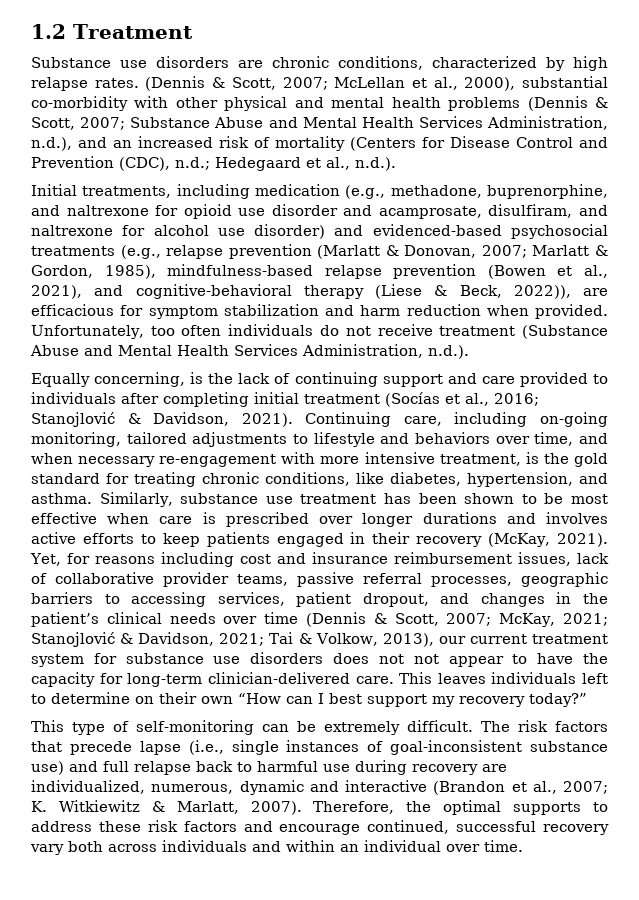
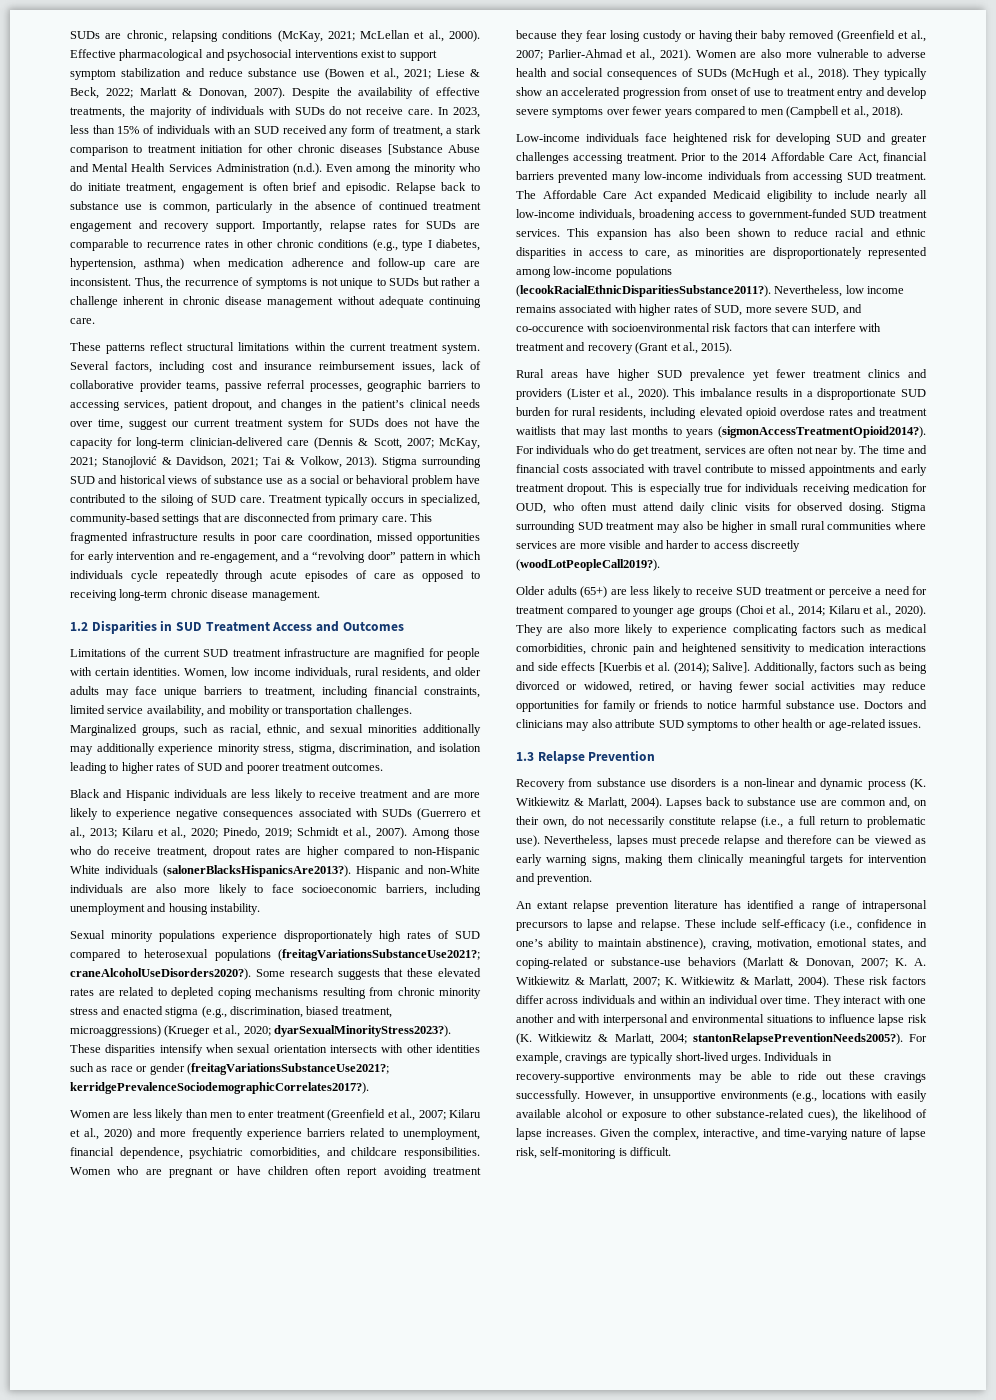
[31,24,193,39] [31,56,608,71] [31,76,608,91] [31,96,609,111] [31,116,608,130] [31,136,608,151] [31,156,396,171] [31,184,608,199] [31,204,608,219] [31,224,608,239] [31,244,608,259] [31,264,608,279] [31,284,608,299] [31,304,608,319] [31,324,608,339] [30,344,469,359] [31,372,608,387] [31,392,539,407] [31,412,608,427] [31,432,609,447] [31,452,608,467] [31,472,608,487] [31,492,608,507] [31,512,608,527] [31,532,608,547] [30,553,155,566] 1.2 Treatment // Substance use disorders are chronic conditions, characterized by high relapse rates. (Dennis & Scott, 2007; McLellan et al., 2000), substantial co-morbidity with other physical and mental health problems (Dennis & Scott, 2007; Substance Abuse and Mental Health Services Administration, n.d.), and an increased risk of mortality (Centers for Disease Control and Prevention (CDC), n.d.; Hedegaard et al., n.d.). // Initial treatments, including medication (e.g., methadone, buprenorphine, and naltrexone for opioid use disorder and acamprosate, disulfiram, and naltrexone for alcohol use disorder) and evidenced-based psychosocial treatments (e.g., relapse prevention (Marlatt & Donovan, 2007; Marlatt & Gordon, 1985), mindfulness-based relapse prevention (Bowen et al., 2021), and cognitive-behavioral therapy (Liese & Beck, 2022)), are efficacious for symptom stabilization and harm reduction when provided. Unfortunately, too often individuals do not receive treatment (Substance Abuse and Mental Health Services Administration, n.d.). // Equally concerning, is the lack of continuing support and care provided to individuals after completing initial treatment (Socías et al., 2016; Stanojlović & Davidson, 2021). Continuing care, including on-going monitoring, tailored adjustments to lifestyle and behaviors over time, and when necessary re-engagement with more intensive treatment, is the gold standard for treating chronic conditions, like diabetes, hypertension, and asthma. Similarly, substance use treatment has been shown to be most effective when care is prescribed over longer durations and involves active efforts to keep patients engaged in their recovery (McKay, 2021). Yet, for reasons -> [70,30,481,42] [70,49,437,61] [70,68,481,80] [70,87,481,99] [70,106,481,118] [70,125,482,137] [70,144,481,156] [70,163,480,175] [70,182,481,194] [70,201,482,213] [70,220,480,232] [70,239,480,251] [70,258,480,270] [70,277,481,289] [70,296,481,308] [70,318,95,324] [70,342,480,354] [70,361,153,373] SUDs are chronic, relapsing conditions (McKay, 2021; McLellan et al., 2000). Effective pharmacological and psychosocial interventions exist to support symptom stabilization and reduce substance use (Bowen et al., 2021; Liese & Beck, 2022; Marlatt & Donovan, 2007). Despite the availability of effective treatments, the majority of individuals with SUDs do not receive care. In 2023, less than 15% of individuals with an SUD received any form of treatment, a stark comparison to treatment initiation for other chronic diseases [Substance Abuse and Mental Health Services Administration (n.d.). Even among the minority who do initiate treatment, engagement is often brief and episodic. Relapse back to substance use is common, particularly in the absence of continued treatment engagement and recovery support. Importantly, relapse rates for SUDs are comparable to recurrence rates in other chronic conditions (e.g., type I diabetes, hypertension, asthma) when medication adherence and follow-up care are inconsistent. Thus, the recurrence of symptoms is not unique to SUDs but rather a challenge inherent in chronic disease management without adequate continuing care. // These patterns reflect structural limitations within the current treatment system. Several factors,
[264,612,299,624] time -> [98,418,480,430] [70,437,309,449] time, suggest our current treatment system for SUDs does not have the capacity for long-term clinician-delivered care
[382,633,609,647] [31,652,608,667] [31,672,608,687] [31,692,587,707] [31,720,608,735] [31,740,608,755] [31,760,507,775] [31,780,557,795] 2013), our current treatment system for substance use disorders does not not appear to have the capacity for long-term clinician-delivered care. This leaves individuals left to determine on their own “How can I best support my recovery today?” // This type of self-monitoring can be extremely difficult. The risk factors that precede lapse (i.e., single instances of goal-inconsistent substance use) and full relapse back to harmful use during recovery are individualized, numerous, dynamic and interactive (Brandon et al., -> [346,456,482,468] [70,475,480,487] [70,494,480,506] [70,513,432,525] [70,532,480,544] [70,551,481,563] [70,570,481,582] [70,589,320,601] [70,620,404,634] [70,648,481,660] [70,667,482,679] [70,686,480,698] [70,705,412,717] [70,724,481,736] [70,743,481,755] [70,762,384,774] [70,789,480,801] [70,808,481,820] [70,827,481,839] [70,846,480,858] [70,865,480,877] [70,884,482,896] [70,903,261,915] [70,930,480,942] [70,949,480,961] [70,968,481,980] [70,987,481,999] [70,1006,392,1018] [70,1025,451,1037] [70,1044,480,1056] [70,1063,389,1075] [70,1082,369,1094] [70,1109,481,1121] [70,1128,481,1140] [70,1147,480,1159] [70,1166,482,1178] [516,30,926,42] [516,49,926,61] [516,68,928,80] [516,87,926,99] [516,106,904,118] [516,133,927,145] [516,152,927,164] [516,171,926,183] [516,190,927,202] [516,209,927,221] [516,228,926,240] [516,247,927,259] [516,266,672,278] [516,285,905,297] [516,304,862,316] [516,323,881,332] [516,342,733,354] [516,369,927,381] [516,388,926,400] [516,407,928,419] [516,426,926,438] [516,445,927,457] [516,464,927,476] [516,483,927,495] [516,502,926,514] [516,521,926,533] [516,540,800,552] [516,559,660,571] [516,586,927,598] [516,605,926,617] [516,624,927,636] [516,643,926,655] [516,662,927,674] [516,681,926,693] [516,700,927,712] [516,719,922,731] [516,750,656,764] [516,778,927,790] [516,797,927,809] [516,816,926,828] [516,835,926,847] [516,854,927,866] [516,873,593,885] [516,900,927,912] [516,919,927,931] [516,938,927,950] [516,957,927,969] [516,976,629,988] 2013). Stigma surrounding SUD and historical views of substance use as a social or behavioral problem have contributed to the siloing of SUD care. Treatment typically occurs in specialized, community-based settings that are disconnected from primary care. This fragmented infrastructure results in poor care coordination, missed opportunities for early intervention and re-engagement, and a “revolving door” pattern in which individuals cycle repeatedly through acute episodes of care as opposed to receiving long-term chronic disease management. // 1.2 Disparities in SUD Treatment Access and Outcomes // Limitations of the current SUD treatment infrastructure are magnified for people with certain identities. Women, low income individuals, rural residents, and older adults may face unique barriers to treatment, including financial constraints, limited service availability, and mobility or transportation challenges. Marginalized groups, such as racial, ethnic, and sexual minorities additionally may additionally experience minority stress, stigma, discrimination, and isolation leading to higher rates of SUD and poorer treatment outcomes. // Black and Hispanic individuals are less likely to receive treatment and are more likely to experience negative consequences associated with SUDs (Guerrero et al., 2013; Kilaru et al., 2020; Pinedo, 2019; Schmidt et al., 2007). Among those who do receive treatment, dropout rates are higher compared to non-Hispanic White individuals (salonerBlacksHispanicsAre2013?). Hispanic and non-White individuals are also more likely to face socioeconomic barriers, including unemployment and housing instability. // Sexual minority populations experience disproportionately high rates of SUD compared to heterosexual populations (freitagVariationsSubstanceUse2021?; craneAlcoholUseDisorders2020?). Some research suggests that these elevated rates are related to depleted coping mechanisms resulting from chronic minority stress and enacted stigma (e.g., discrimination, biased treatment, microaggressions) (Krueger et al., 2020; dyarSexualMinorityStress2023?). These disparities intensify when sexual orientation intersects with other identities such as race or gender (freitagVariationsSubstanceUse2021?; kerridgePrevalenceSociodemographicCorrelates2017?). // Women are less likely than men to enter treatment (Greenfield et al., 2007; Kilaru et al., 2020) and more frequently experience barriers related to unemployment, financial dependence, psychiatric comorbidities, and childcare responsibilities. Women who are pregnant or have children often report avoiding treatment because they fear losing custody or having their baby removed (Greenfield et al., 2007; Parlier-Ahmad et al., 2021). Women are also more vulnerable to adverse health and social consequences of SUDs (McHugh et al., 2018). They typically show an accelerated progression from onset of use to treatment entry and develop severe symptoms over fewer years compared to men (Campbell et al., 2018). // Low-income individuals face heightened risk for developing SUD and greater challenges accessing treatment. Prior to the 2014 Affordable Care Act, financial barriers prevented many low-income individuals from accessing SUD treatment. The Affordable Care Act expanded Medicaid eligibility to include nearly all low-income individuals, broadening access to government-funded SUD treatment services. This expansion has also been shown to reduce racial and ethnic disparities in access to care, as minorities are disproportionately represented among low-income populations (lecookRacialEthnicDisparitiesSubstance2011?). Nevertheless, low income remains associated with higher rates of SUD, more severe SUD, and co-occurence with socioenvironmental risk factors that can interfere with treatment and recovery (Grant et al., 2015). // Rural areas have higher SUD prevalence yet fewer treatment clinics and providers (Lister et al., 2020). This imbalance results in a disproportionate SUD burden for rural residents, including elevated opioid overdose rates and treatment waitlists that may last months to years (sigmonAccessTreatmentOpioid2014?). For individuals who do get treatment, services are often not near by. The time and financial costs associated with travel contribute to missed appointments and early treatment dropout. This is especially true for individuals receiving medication for OUD, who often must attend daily clinic visits for observed dosing. Stigma surrounding SUD treatment may also be higher in small rural communities where services are more visible and harder to access discreetly (woodLotPeopleCall2019?). // Older adults (65+) are less likely to receive SUD treatment or perceive a need for treatment compared to younger age groups (Choi et al., 2014; Kilaru et al., 2020). They are also more likely to experience complicating factors such as medical comorbidities, chronic pain and heightened sensitivity to medication interactions and side effects [Kuerbis et al. (2014); Salive]. Additionally, factors such as being divorced or widowed, retired, or having fewer social activities may reduce opportunities for family or friends to notice harmful substance use. Doctors and clinicians may also attribute SUD symptoms to other health or age-related issues. // 1.3 Relapse Prevention // Recovery from substance use disorders is a non-linear and dynamic process (K. Witkiewitz & Marlatt, 2004). Lapses back to substance use are common and, on their own, do not necessarily constitute relapse (i.e., a full return to problematic use). Nevertheless, lapses must precede relapse and therefore can be viewed as early warning signs, making them clinically meaningful targets for intervention and prevention. // An extant relapse prevention literature has identified a range of intrapersonal precursors to lapse and relapse. These include self‑efficacy (i.e., confidence in one’s ability to maintain abstinence), craving, motivation, emotional states, and coping‑related or substance‑use behaviors (Marlatt & Donovan, 2007; K. A. Witkiewitz & Marlatt,
[250,800,609,815] [31,820,609,835] [30,841,103,855] 2007). Therefore, the optimal supports to address these risk factors and encourage continued, successful recovery vary both -> [798,976,926,988] [516,995,544,1004] 2004). These risk factors differ
(523, 846) none -> [813,995,926,1007] [516,1014,928,1026] [516,1033,927,1045] [516,1052,832,1064] [516,1071,926,1083] [516,1090,927,1102] [516,1109,927,1121] [516,1128,926,1140] [516,1147,672,1159] They interact with one another and with interpersonal and environmental situations to influence lapse risk (K. Witkiewitz & Marlatt, 2004; stantonRelapsePreventionNeeds2005?). For example, cravings are typically short-lived urges. Individuals in recovery-supportive environments may be able to ride out these cravings successfully. However, in unsupportive environments (e.g., locations with easily available alcohol or exposure to other substance-related cues), the likelihood of lapse increases. Given the complex, interactive, and time-varying nature of lapse risk, self-monitoring is difficult.

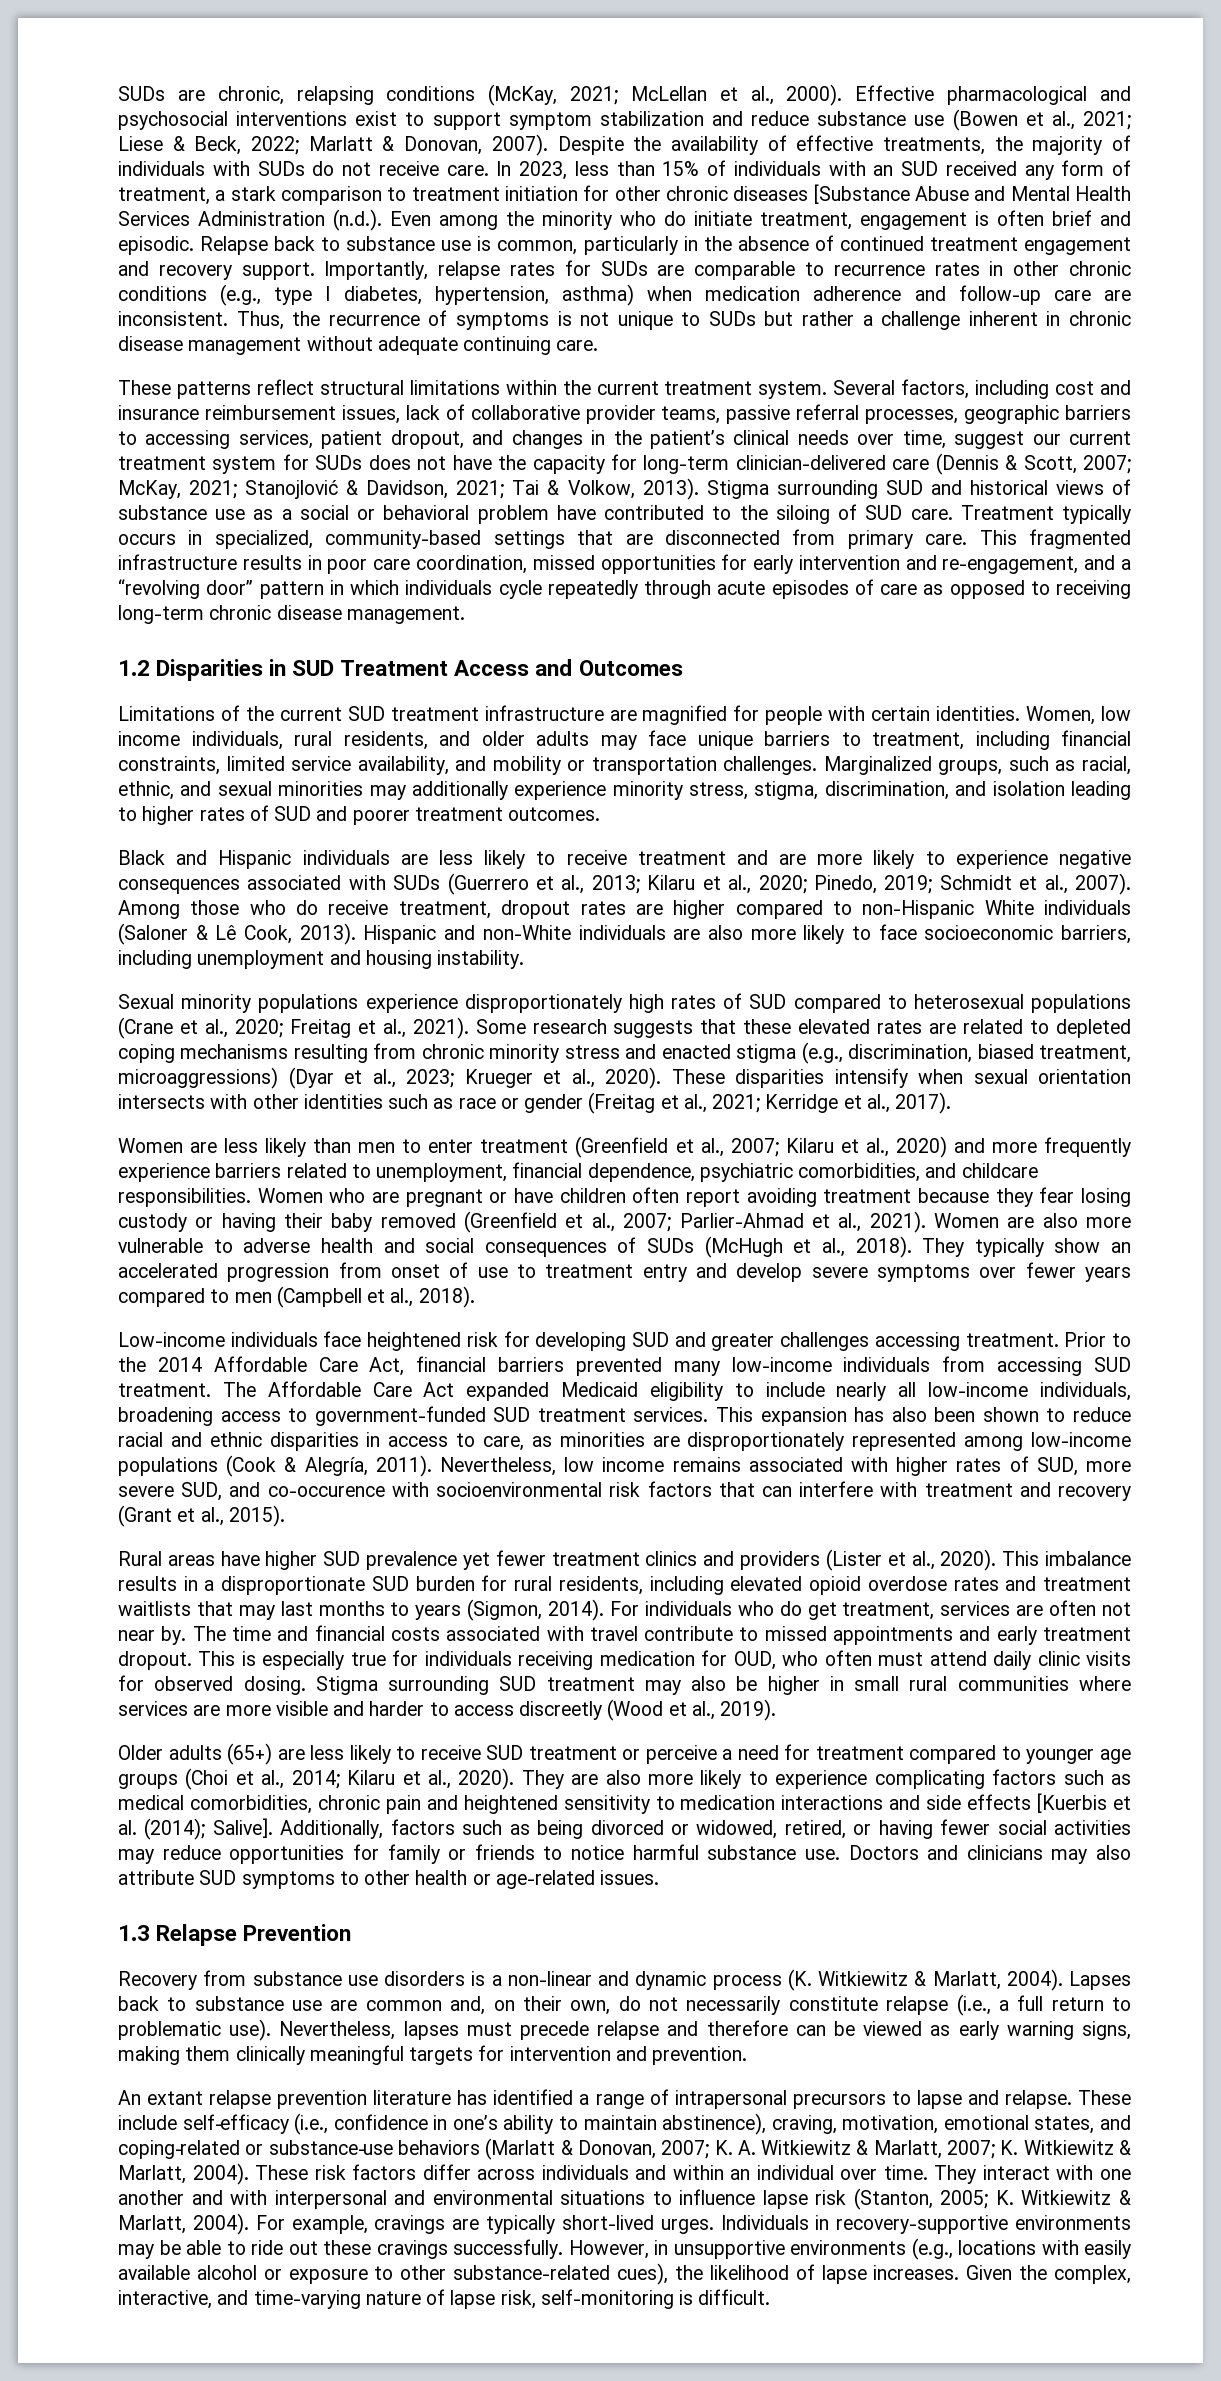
[423,724,481,736] additionally -> (364, 788) none
[163,865,351,877] (salonerBlacksHispanicsAre2013?). -> [118,923,356,945] (Saloner & Lê Cook, 2013).
[278,949,480,961] [70,968,251,980] (freitagVariationsSubstanceUse2021?; craneAlcoholUseDisorders2020?). -> [118,1017,469,1039] (Crane et al., 2020; Freitag et al., 2021).
[164,1025,451,1037] (Krueger et al., 2020; dyarSexualMinorityStress2023?). -> [288,1067,661,1089] (Dyar et al., 2023; Krueger et al., 2020).
[186,1063,389,1075] [70,1082,369,1094] (freitagVariationsSubstanceUse2021?; kerridgePrevalenceSociodemographicCorrelates2017?). -> [588,1092,952,1114] (Freitag et al., 2021; Kerridge et al., 2017).
[516,285,771,297] (lecookRacialEthnicDisparitiesSubstance2011?). -> [226,1455,432,1477] (Cook & Alegría, 2011).
[718,426,926,438] (sigmonAccessTreatmentOpioid2014?). -> [467,1599,605,1621] (Sigmon, 2014).
[516,559,660,571] (woodLotPeopleCall2019?). -> [607,1699,777,1721] (Wood et al., 2019).
[516,1033,903,1045] (K. Witkiewitz & Marlatt, 2004; stantonRelapsePreventionNeeds2005?). -> [853,2188,1131,2210] [118,2213,249,2235] (Stanton, 2005; K. Witkiewitz & Marlatt, 2004).

